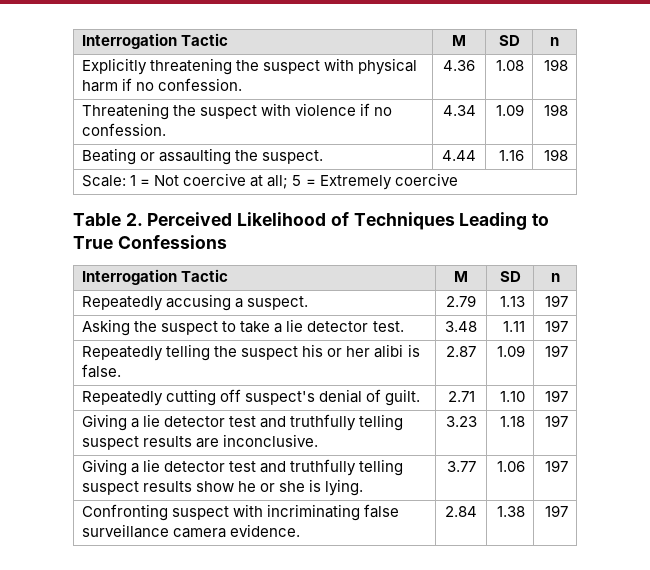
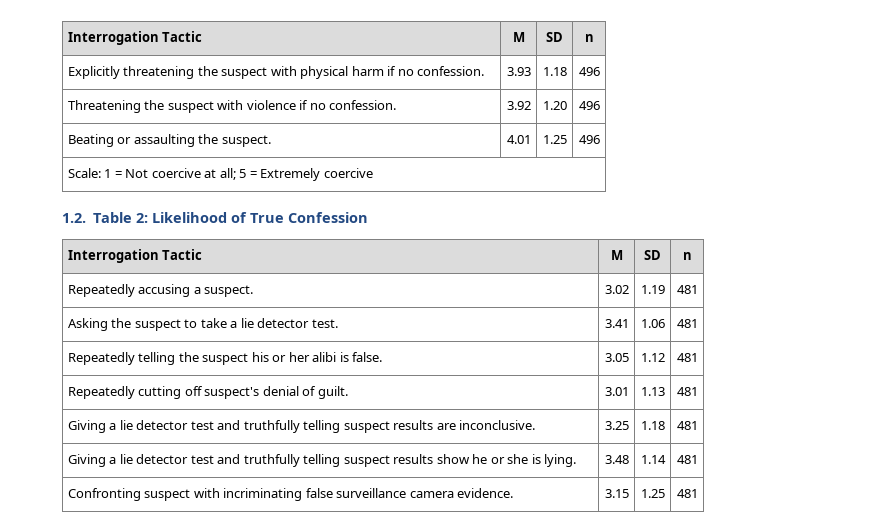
[443,60,475,71] [495,60,524,71] [543,59,568,71] 4.36 | 1.08 | 198 -> [506,67,531,76] [542,67,567,76] [578,67,600,76] 3.93 | 1.18 | 496
[442,105,476,116] [495,104,524,116] [543,104,568,116] 4.34 | 1.09 | 198 -> [506,101,531,110] [542,101,567,110] [578,101,600,110] 3.92 | 1.20 | 496
[442,150,476,161] [498,150,524,161] [543,149,568,161] 4.44 | 1.16 | 198 -> [506,135,531,144] [542,135,567,144] [578,135,600,144] 4.01 | 1.25 | 496
[73,212,550,230] [73,235,227,249] Table 2. Perceived Likelihood of Techniques Leading to True Confessions -> [62,212,368,223] 1.2. Table 2: Likelihood of True Confession
[446,295,476,307] [499,296,525,307] [544,295,568,307] 2.79 | 1.13 | 197 -> [604,285,629,294] [640,285,665,294] [676,285,698,294] 3.02 | 1.19 | 481
[445,321,477,332] [502,321,525,332] [544,320,568,332] 3.48 | 1.11 | 197 -> [604,319,629,328] [640,319,665,328] [676,319,698,328] 3.41 | 1.06 | 481
[446,346,476,357] [496,345,525,357] [544,345,568,357] 2.87 | 1.09 | 197 -> [604,353,629,362] [640,353,665,362] [676,353,698,362] 3.05 | 1.12 | 481
[447,391,475,402] [499,391,525,402] [544,390,568,402] 2.71 | 1.10 | 197 -> [604,387,629,396] [640,387,665,396] [676,387,698,396] 3.01 | 1.13 | 481
[445,416,477,427] [499,416,525,427] [544,415,568,427] 3.23 | 1.18 | 197 -> [604,421,629,430] [640,421,665,430] [676,421,698,430] 3.25 | 1.18 | 481
[446,461,476,472] [496,461,525,472] [544,460,568,472] 3.77 | 1.06 | 197 -> [604,455,629,464] [640,455,666,464] [676,455,698,464] 3.48 | 1.14 | 481
[445,506,477,517] [496,506,525,517] [544,505,568,517] 2.84 | 1.38 | 197 -> [604,489,629,498] [640,489,665,498] [676,489,698,498] 3.15 | 1.25 | 481

